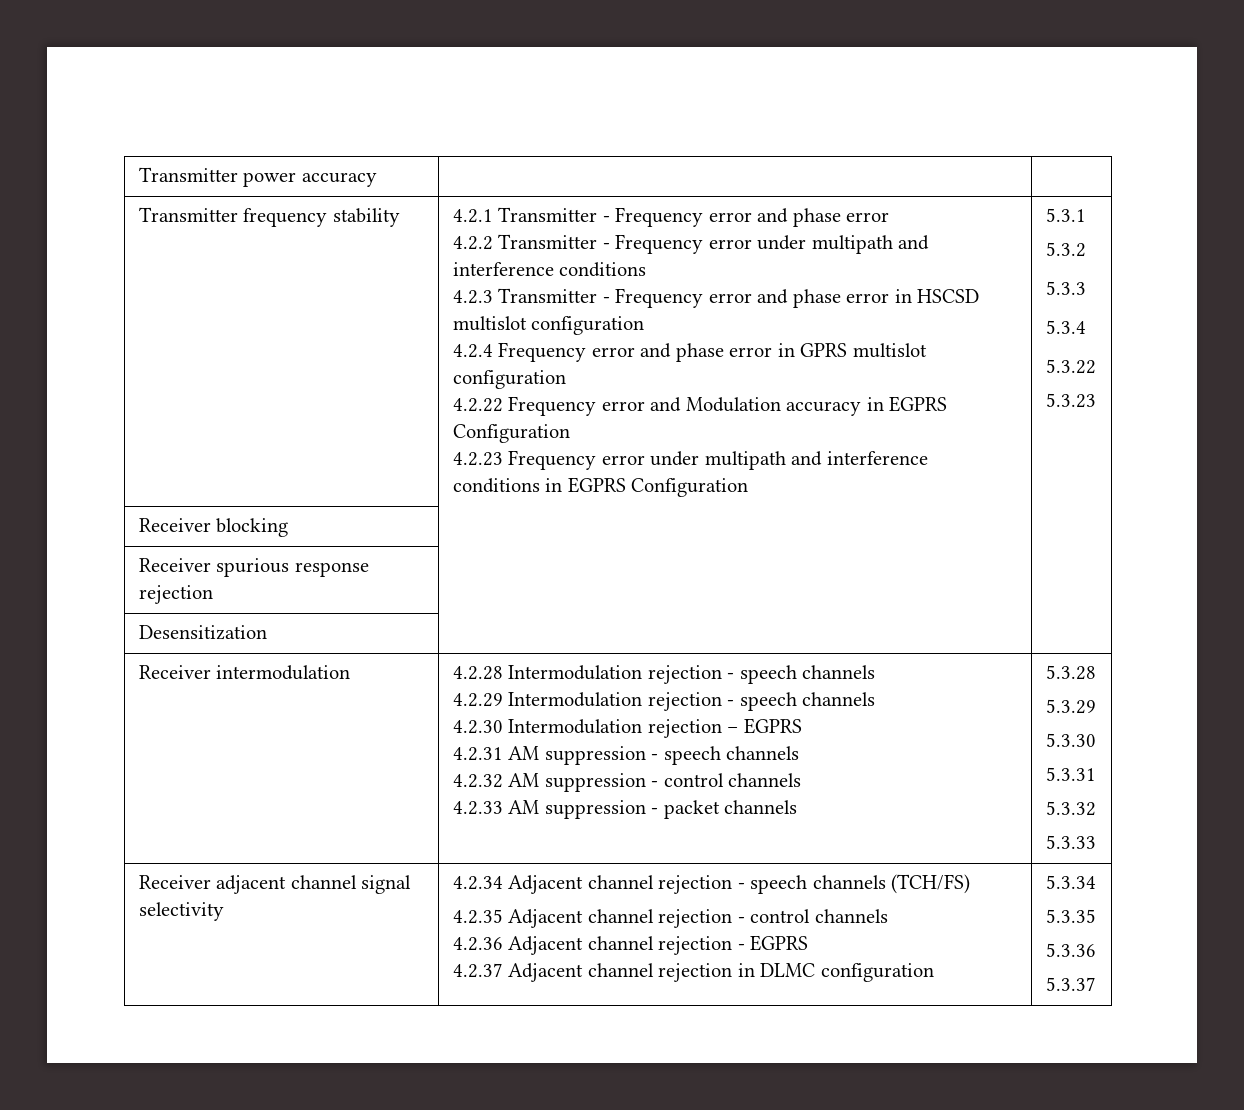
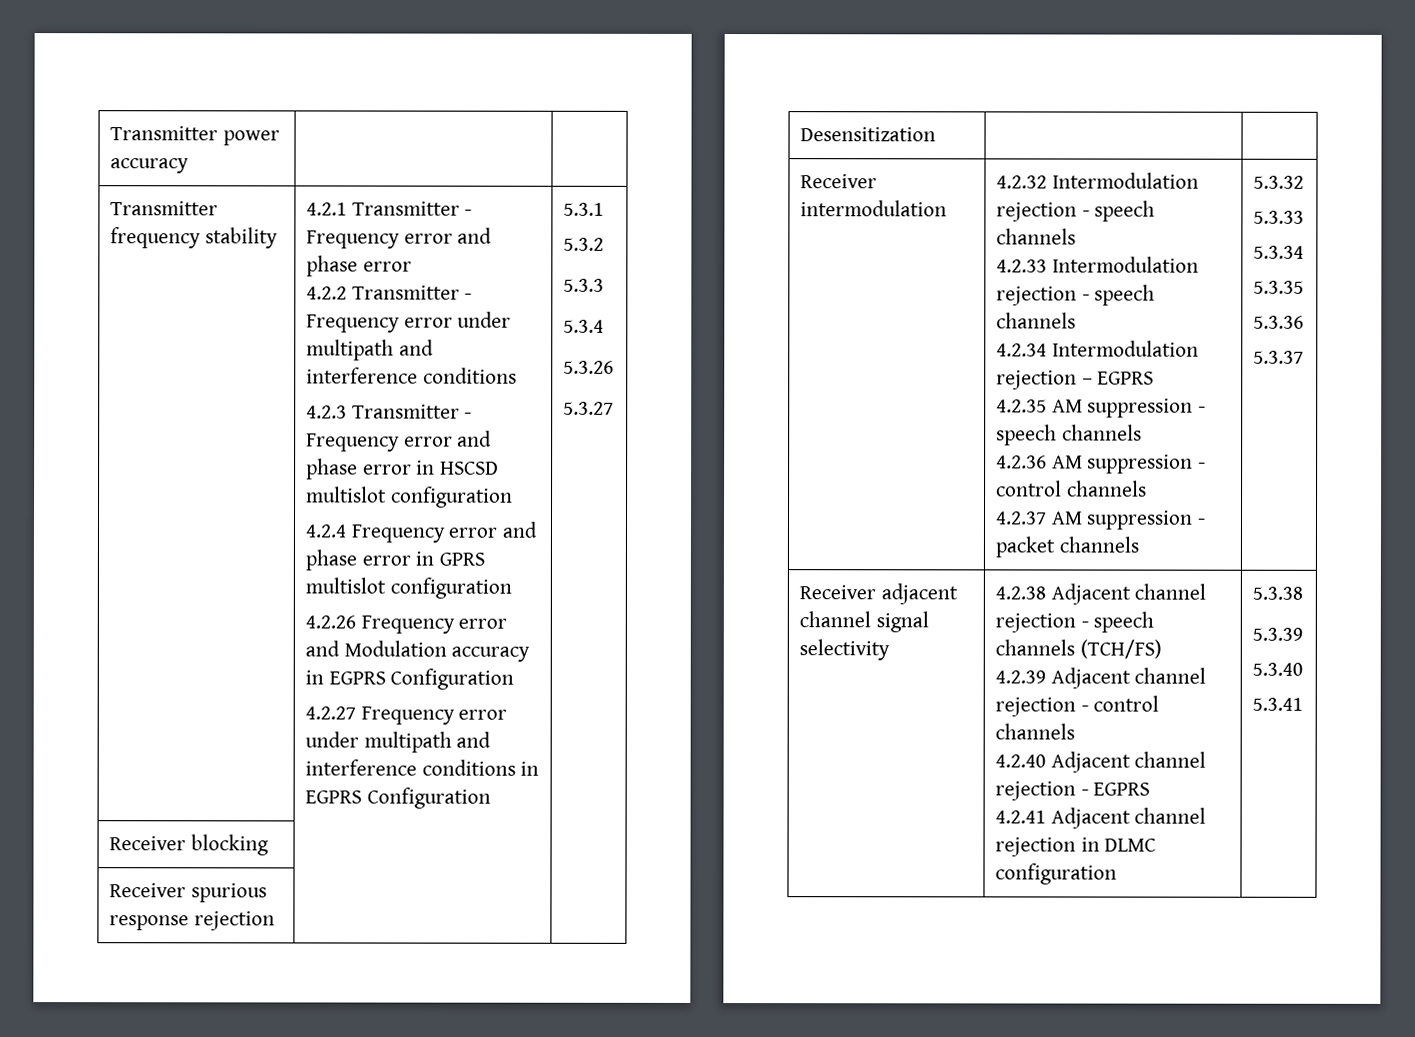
[452,398,503,412] 4.2.22 -> [304,615,356,629] 4.2.26
[452,452,503,466] 4.2.23 -> [304,706,356,720] 4.2.27
[1045,359,1096,374] [1045,393,1096,408] 5.3.22 // 5.3.23 -> [562,360,614,374] [562,401,614,415] 5.3.26 // 5.3.27
[452,665,876,684] [452,692,876,711] [452,720,503,734] 4.2.28 Intermodulation rejection - speech channels // 4.2.29 Intermodulation rejection - speech channels // 4.2.30 -> [995,172,1199,189] [995,200,1156,222] [995,228,1076,245] [995,256,1199,273] [995,284,1156,306] [995,312,1076,329] [995,343,1047,357] 4.2.32 Intermodulation rejection - speech channels // 4.2.33 Intermodulation rejection - speech channels // 4.2.34
[452,747,503,761] 4.2.31 -> [995,399,1047,413] 4.2.35
[452,774,503,788] 4.2.32 -> [995,455,1047,469] 4.2.36
[452,801,503,815] 4.2.33 -> [994,511,1047,525] 4.2.37
[1045,665,1096,680] [1045,699,1096,714] [1045,733,1096,747] [1045,767,1096,781] [1045,801,1096,816] [1045,835,1096,849] 5.3.28 // 5.3.29 // 5.3.30 // 5.3.31 // 5.3.32 // 5.3.33 -> [1252,175,1304,189] [1252,210,1304,224] [1252,245,1304,259] [1252,280,1304,294] [1252,315,1304,329] [1252,350,1304,364] 5.3.32 // 5.3.33 // 5.3.34 // 5.3.35 // 5.3.36 // 5.3.37
[452,876,503,890] 4.2.34 -> [994,586,1046,600] 4.2.38
[452,909,503,924] 4.2.35 -> [994,670,1046,684] 4.2.39
[452,937,503,951] 4.2.36 -> [994,754,1046,768] 4.2.40
[452,963,503,978] 4.2.37 -> [994,810,1046,824] 4.2.41
[1045,875,1096,889] [1045,909,1096,923] [1045,943,1096,957] [1045,977,1096,991] 5.3.34 // 5.3.35 // 5.3.36 // 5.3.37 -> [1251,586,1303,600] [1251,627,1303,641] [1251,662,1303,676] [1251,697,1303,711] 5.3.38 // 5.3.39 // 5.3.40 // 5.3.41

